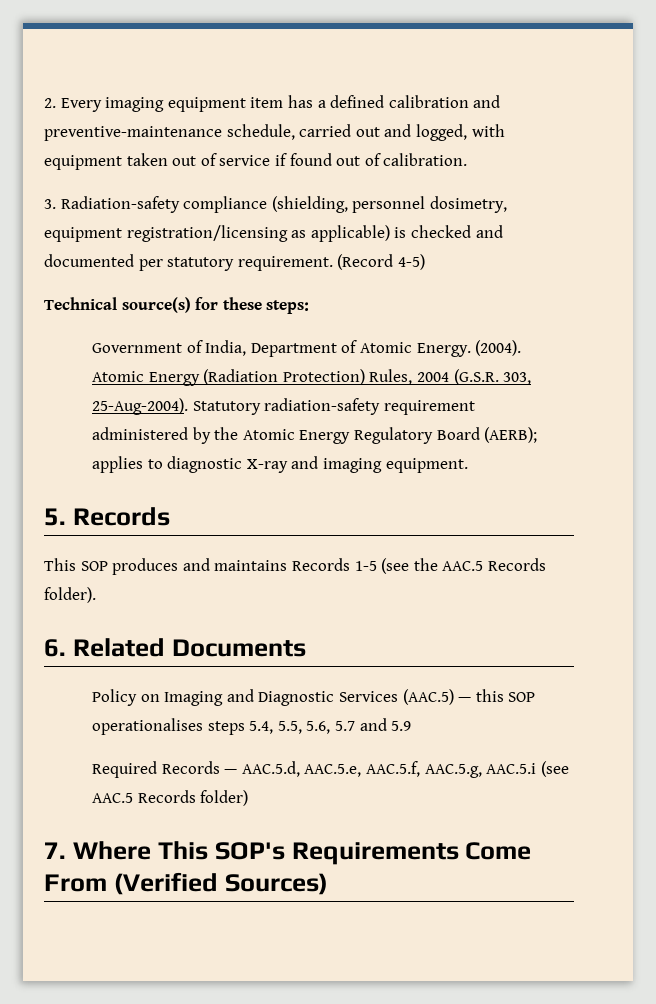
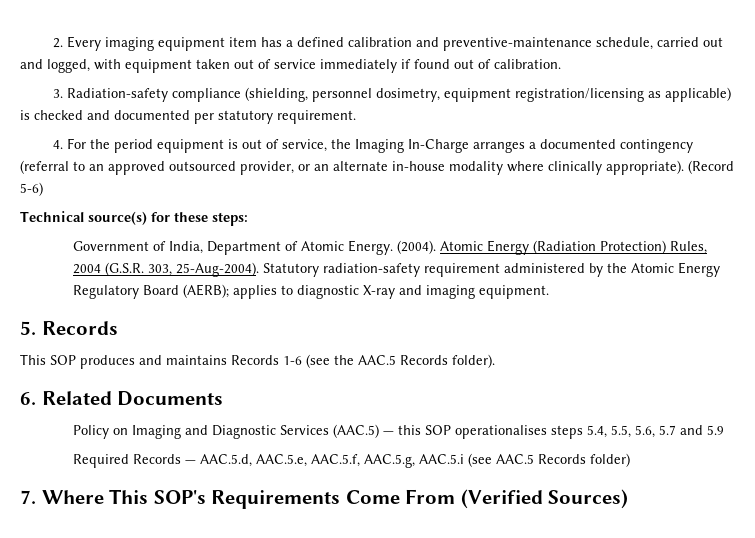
(271, 160) none -> [320,59,397,73] immediately
[337,254,425,270] (Record 4-5) -> [53,138,694,153] [20,160,734,175] [20,182,43,196] // 4. For the period equipment is out of service, the Imaging In-Charge arranges a documented contingency (referral to an approved outsourced provider, or an alternate in-house modality where clinically appropriate). (Record 5-6)
[354,561,377,571] 1-5 -> [283,356,302,365] 1-6

